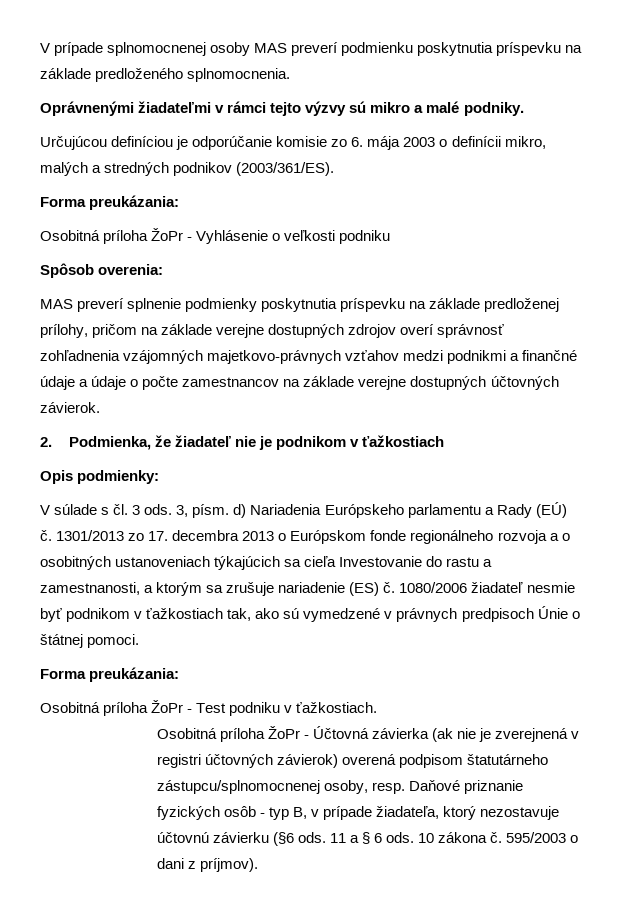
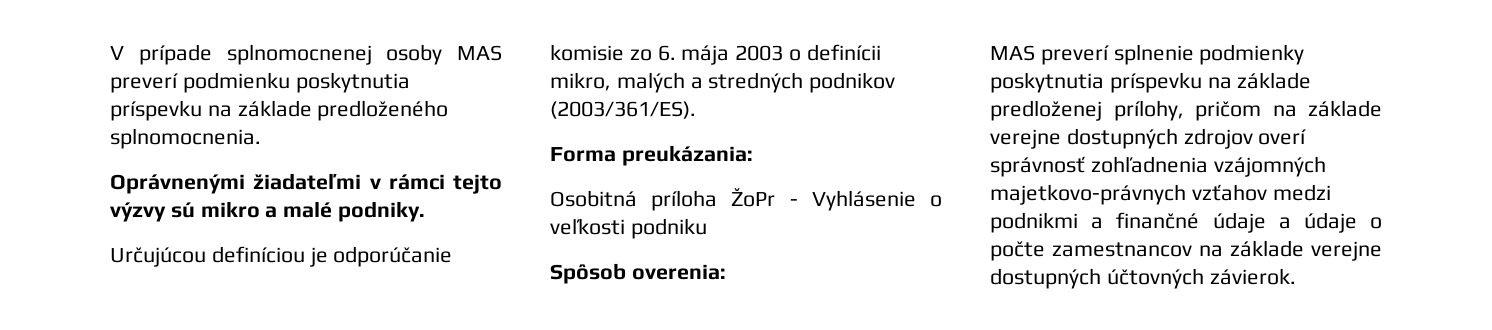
[40,435,445,450] [40,470,160,484] [40,502,567,518] [40,530,570,544] [40,556,493,570] [40,582,575,596] [40,606,580,622] [40,634,140,648] [40,667,180,682] [40,700,378,716] [156,726,580,742] [156,754,548,768] [156,780,523,794] [156,806,559,820] [156,832,579,846] [156,858,258,872] // 2. Podmienka, že žiadateľ nie je podnikom v ťažkostiach // Opis podmienky: // V súlade s čl. 3 ods. 3, písm. d) Nariadenia Európskeho parlamentu a Rady (EÚ) č. 1301/2013 zo 17. decembra 2013 o Európskom fonde regionálneho rozvoja a o osobitných ustanoveniach týkajúcich sa cieľa Investovanie do rastu a zamestnanosti, a ktorým sa zrušuje nariadenie (ES) č. 1080/2006 žiadateľ nesmie byť podnikom v ťažkostiach tak, ako sú vymedzené v právnych predpisoch Únie o štátnej pomoci. // Forma preukázania: // Osobitná príloha ŽoPr - Test podniku v ťažkostiach. // Osobitná príloha ŽoPr - Účtovná závierka (ak nie je zverejnená v registri účtovných závierok) overená podpisom štatutárneho zástupcu/splnomocnenej osoby, resp. Daňové priznanie fyzických osôb - typ B, v prípade žiadateľa, ktorý nezostavuje účtovnú závierku (§6 ods. 11 a § 6 ods. 10 zákona č. 595/2003 o dani z príjmov). -> (1296, 276) none

